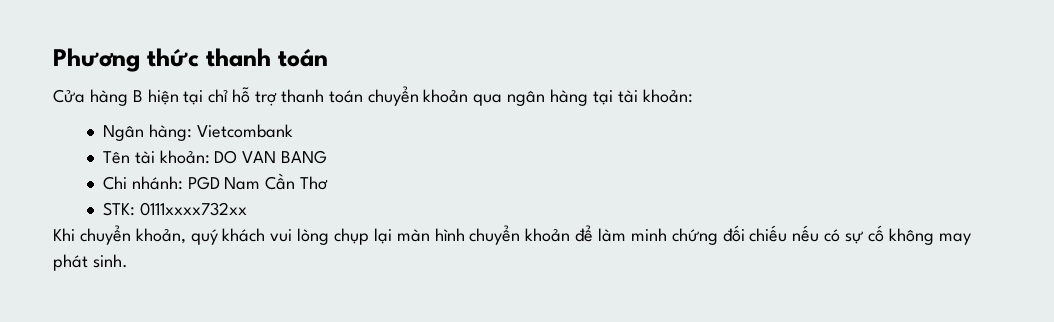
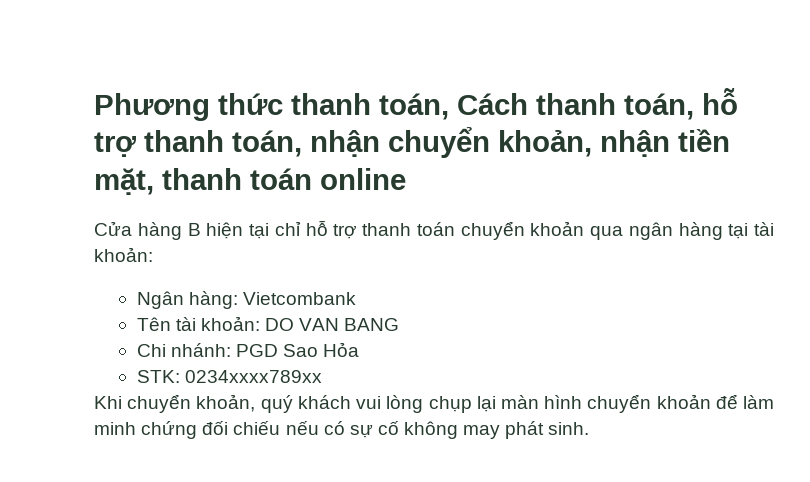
[278,48,328,67] toán -> [379,88,738,120] [94,127,730,158] [94,168,406,195] toán, Cách thanh toán, hỗ trợ thanh toán, nhận chuyển khoản, nhận tiền mặt, thanh toán online
[224,173,329,190] Nam Cần Thơ -> [282,342,360,357] Sao Hỏa
[139,202,247,216] 0111xxxx732xx -> [184,370,322,383] 0234xxxx789xx

